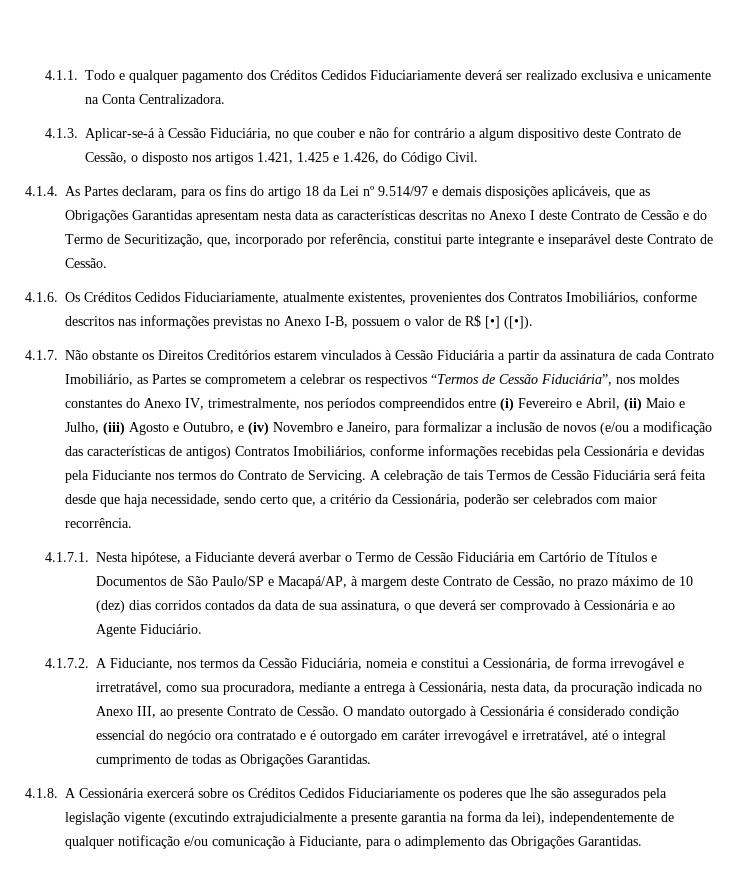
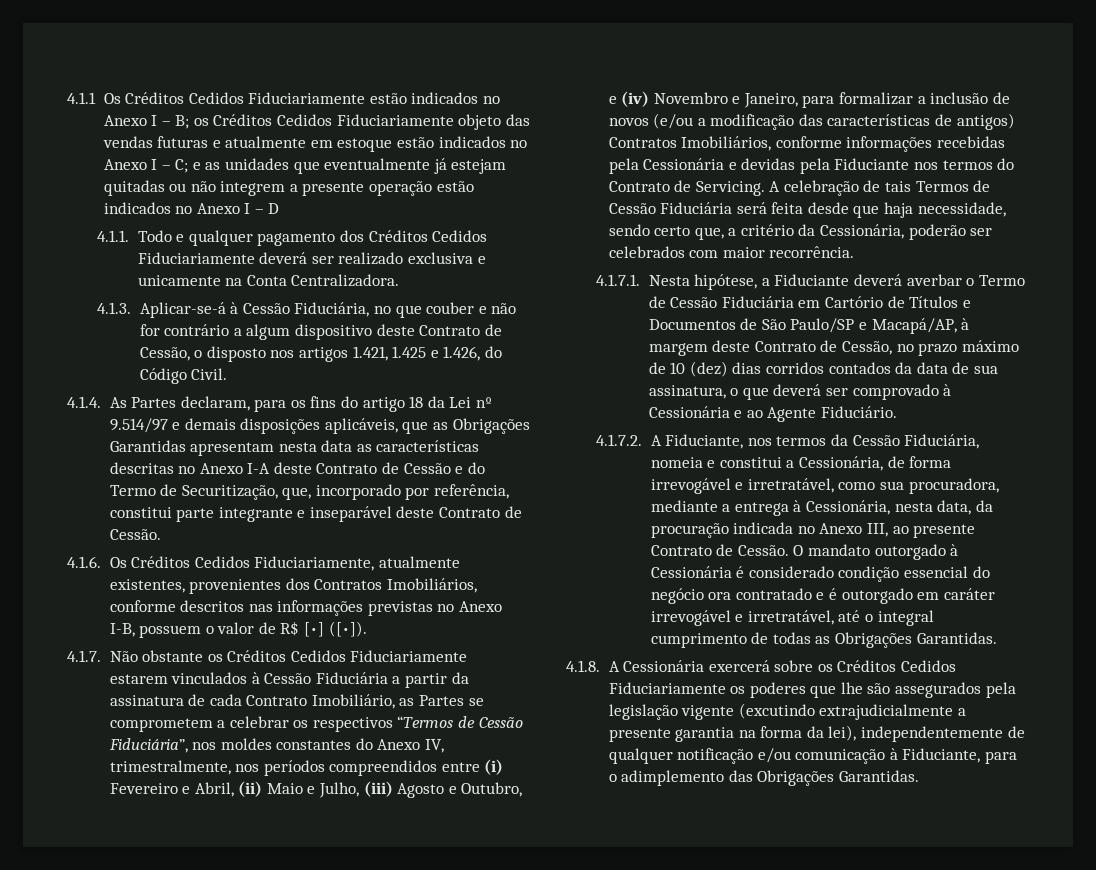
(45, 75) none -> [67,92,501,104] [103,114,530,130] [102,136,528,152] [103,158,507,174] [103,180,474,196] [103,202,280,214] 4.1.1 Os Créditos Cedidos Fiduciariamente estão indicados no Anexo I – B; os Créditos Cedidos Fiduciariamente objeto das vendas futuras e atualmente em estoque estão indicados no Anexo I – C; e as unidades que eventualmente já estejam quitadas ou não integrem a presente operação estão indicados no Anexo I – D //
[530,210,535,220] I -> [247,463,271,474] I-A
[158,350,270,360] Direitos Creditórios -> [227,650,468,662] Créditos Cedidos Fiduciariamente

